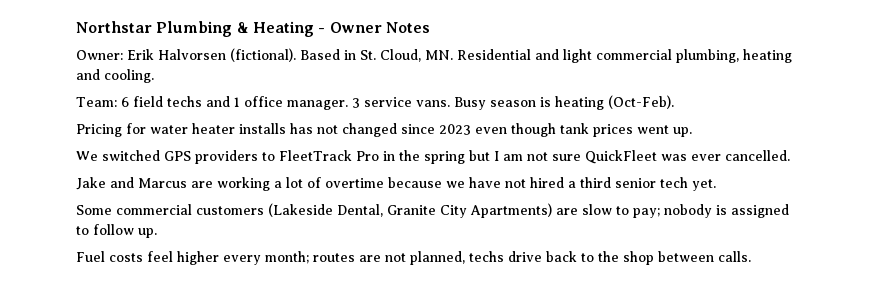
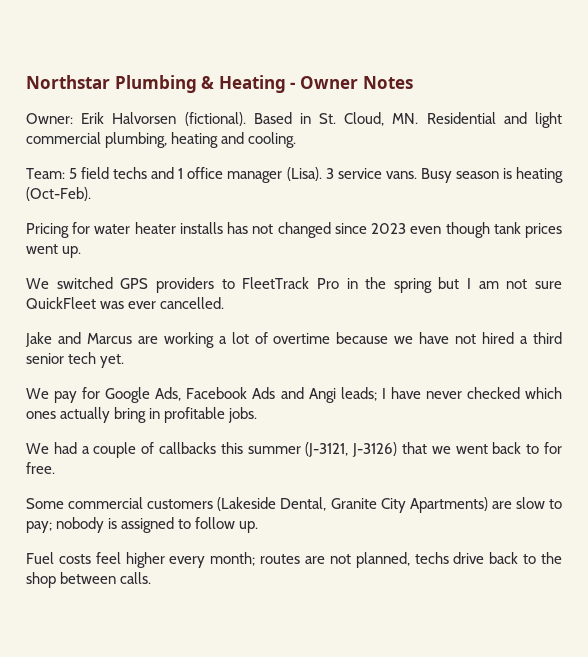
[120,97,129,107] 6 -> [69,168,78,179] 5
[286,100,348,110] manager. -> [227,167,322,183] manager (Lisa).
(716, 185) none -> [26,387,563,403] [26,407,258,423] [26,442,562,458] [26,462,55,474] // We pay for Google Ads, Facebook Ads and Angi leads; I have never checked which ones actually bring in profitable jobs. // We had a couple of callbacks this summer (J-3121, J-3126) that we went back to for free.

